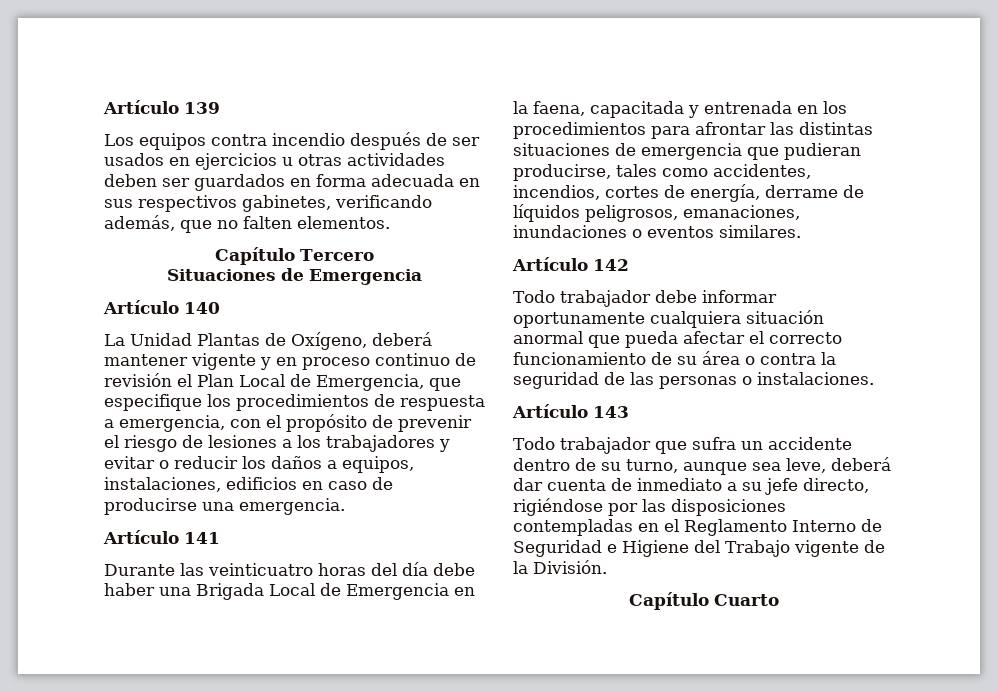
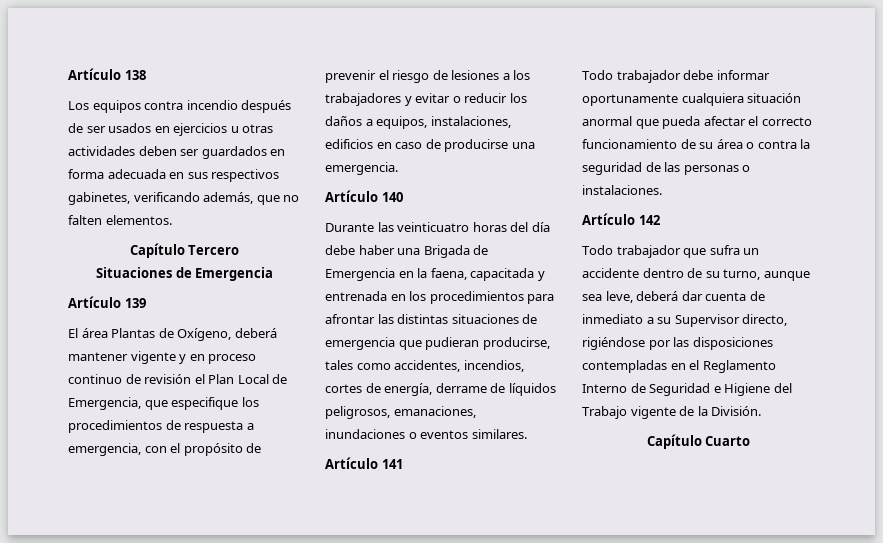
[103,100,220,114] Artículo 139 -> [68,68,146,80] Artículo 138
[184,302,220,314] [104,333,192,346] 140 // La Unidad -> [124,298,146,308] [68,328,108,338] 139 // El área
[184,532,220,544] 141 -> [381,192,403,202] 140
[269,583,315,596] Local -> (470, 251) none
[593,259,629,271] 142 -> [381,459,403,469] 141
[593,406,629,418] 143 -> [638,215,660,225] 142
[765,478,798,495] jefe -> [674,314,740,327] Supervisor

